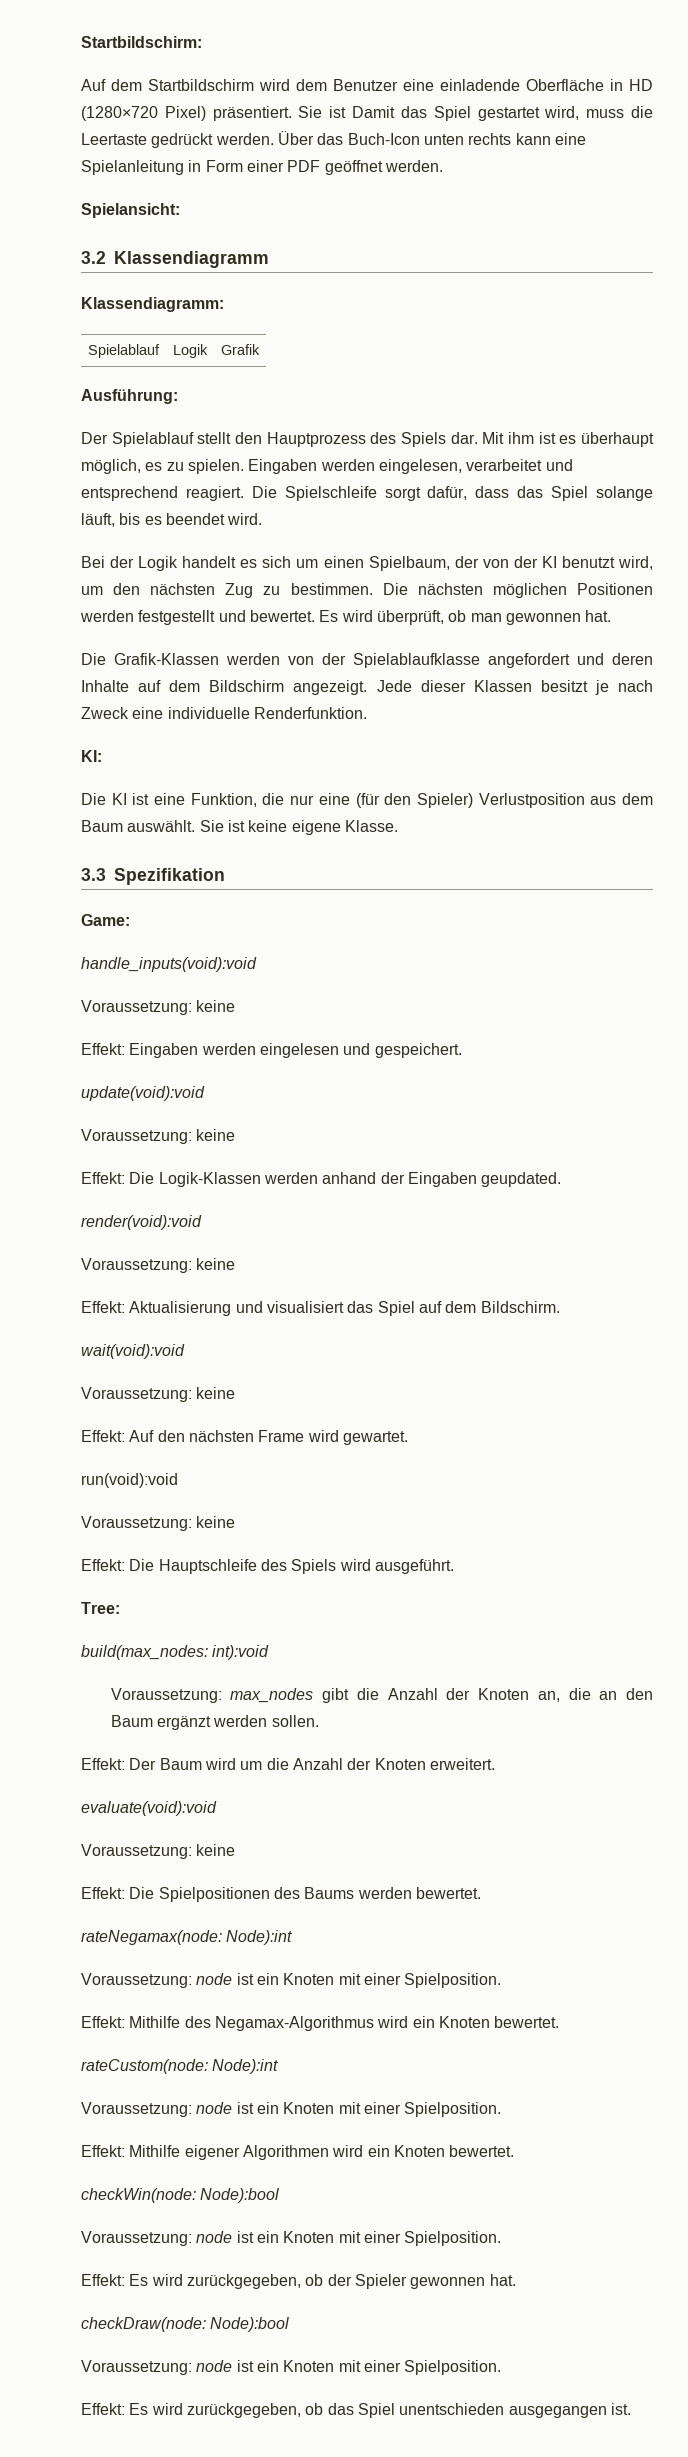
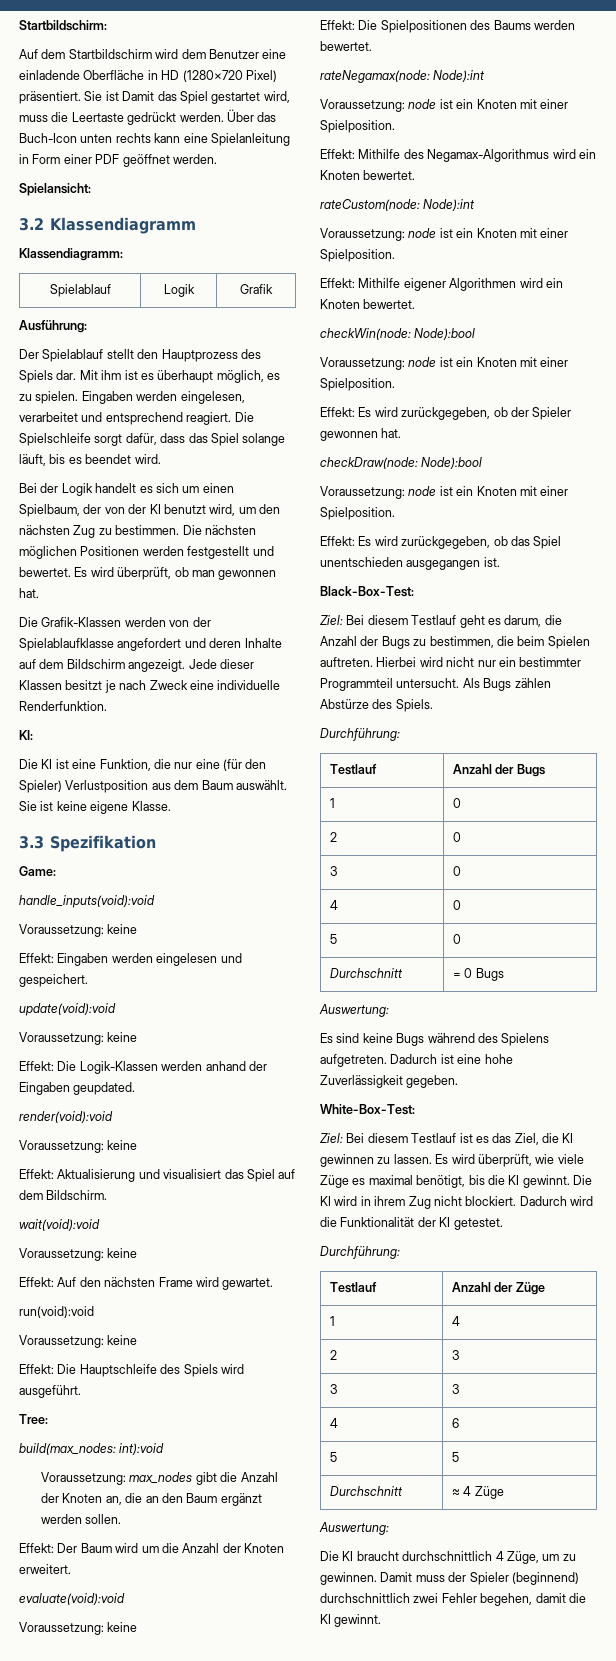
(631, 2409) none -> [320,586,414,597] [320,615,562,628] [320,636,590,649] [320,657,582,667] [320,678,551,691] [320,699,433,712] [320,728,400,741] [329,764,377,775] [452,764,545,777] [329,798,335,808] [452,798,461,808] [329,832,337,842] [452,832,461,842] [329,866,337,876] [452,866,461,876] [329,900,338,910] [452,900,461,910] [329,934,337,944] [452,934,461,944] [329,968,403,978] [452,968,504,981] [319,1004,389,1017] [320,1033,550,1046] [320,1054,513,1067] [320,1075,459,1088] [320,1104,415,1115] [320,1133,574,1145] [320,1154,584,1167] [320,1175,592,1188] [320,1196,593,1209] [320,1217,503,1230] [320,1246,400,1259] [329,1282,377,1293] [451,1282,545,1295] [329,1316,335,1326] [451,1316,460,1326] [329,1350,337,1360] [451,1350,459,1360] [329,1384,337,1394] [451,1384,459,1394] [329,1418,338,1428] [451,1418,459,1428] [329,1452,337,1462] [451,1452,459,1462] [329,1486,403,1496] [451,1486,504,1499] [319,1522,389,1535] [320,1551,576,1564] [320,1572,579,1585] [320,1593,586,1606] [320,1614,382,1627] // Black-Box-Test: // Ziel: Bei diesem Testlauf geht es darum, die Anzahl der Bugs zu bestimmen, die beim Spielen auftreten. Hierbei wird nicht nur ein bestimmter Programmteil untersucht. Als Bugs zählen Abstürze des Spiels. // Durchführung: // Testlauf | Anzahl der Bugs // 1 | 0 // 2 | 0 // 3 | 0 // 4 | 0 // 5 | 0 // Durchschnitt | = 0 Bugs // Auswertung: // Es sind keine Bugs während des Spielens aufgetreten. Dadurch ist eine hohe Zuverlässigkeit gegeben. // White-Box-Test: // Ziel: Bei diesem Testlauf ist es das Ziel, die KI gewinnen zu lassen. Es wird überprüft, wie viele Züge es maximal benötigt, bis die KI gewinnt. Die KI wird in ihrem Zug nicht blockiert. Dadurch wird die Funktionalität der KI getestet. // Durchführung: // Testlauf | Anzahl der Züge // 1 | 4 // 2 | 3 // 3 | 3 // 4 | 6 // 5 | 5 // Durchschnitt | ≈ 4 Züge // Auswertung: // Die KI braucht durchschnittlich 4 Züge, um zu gewinnen. Damit muss der Spieler (beginnend) durchschnittlich zwei Fehler begehen, damit die KI gewinnt.

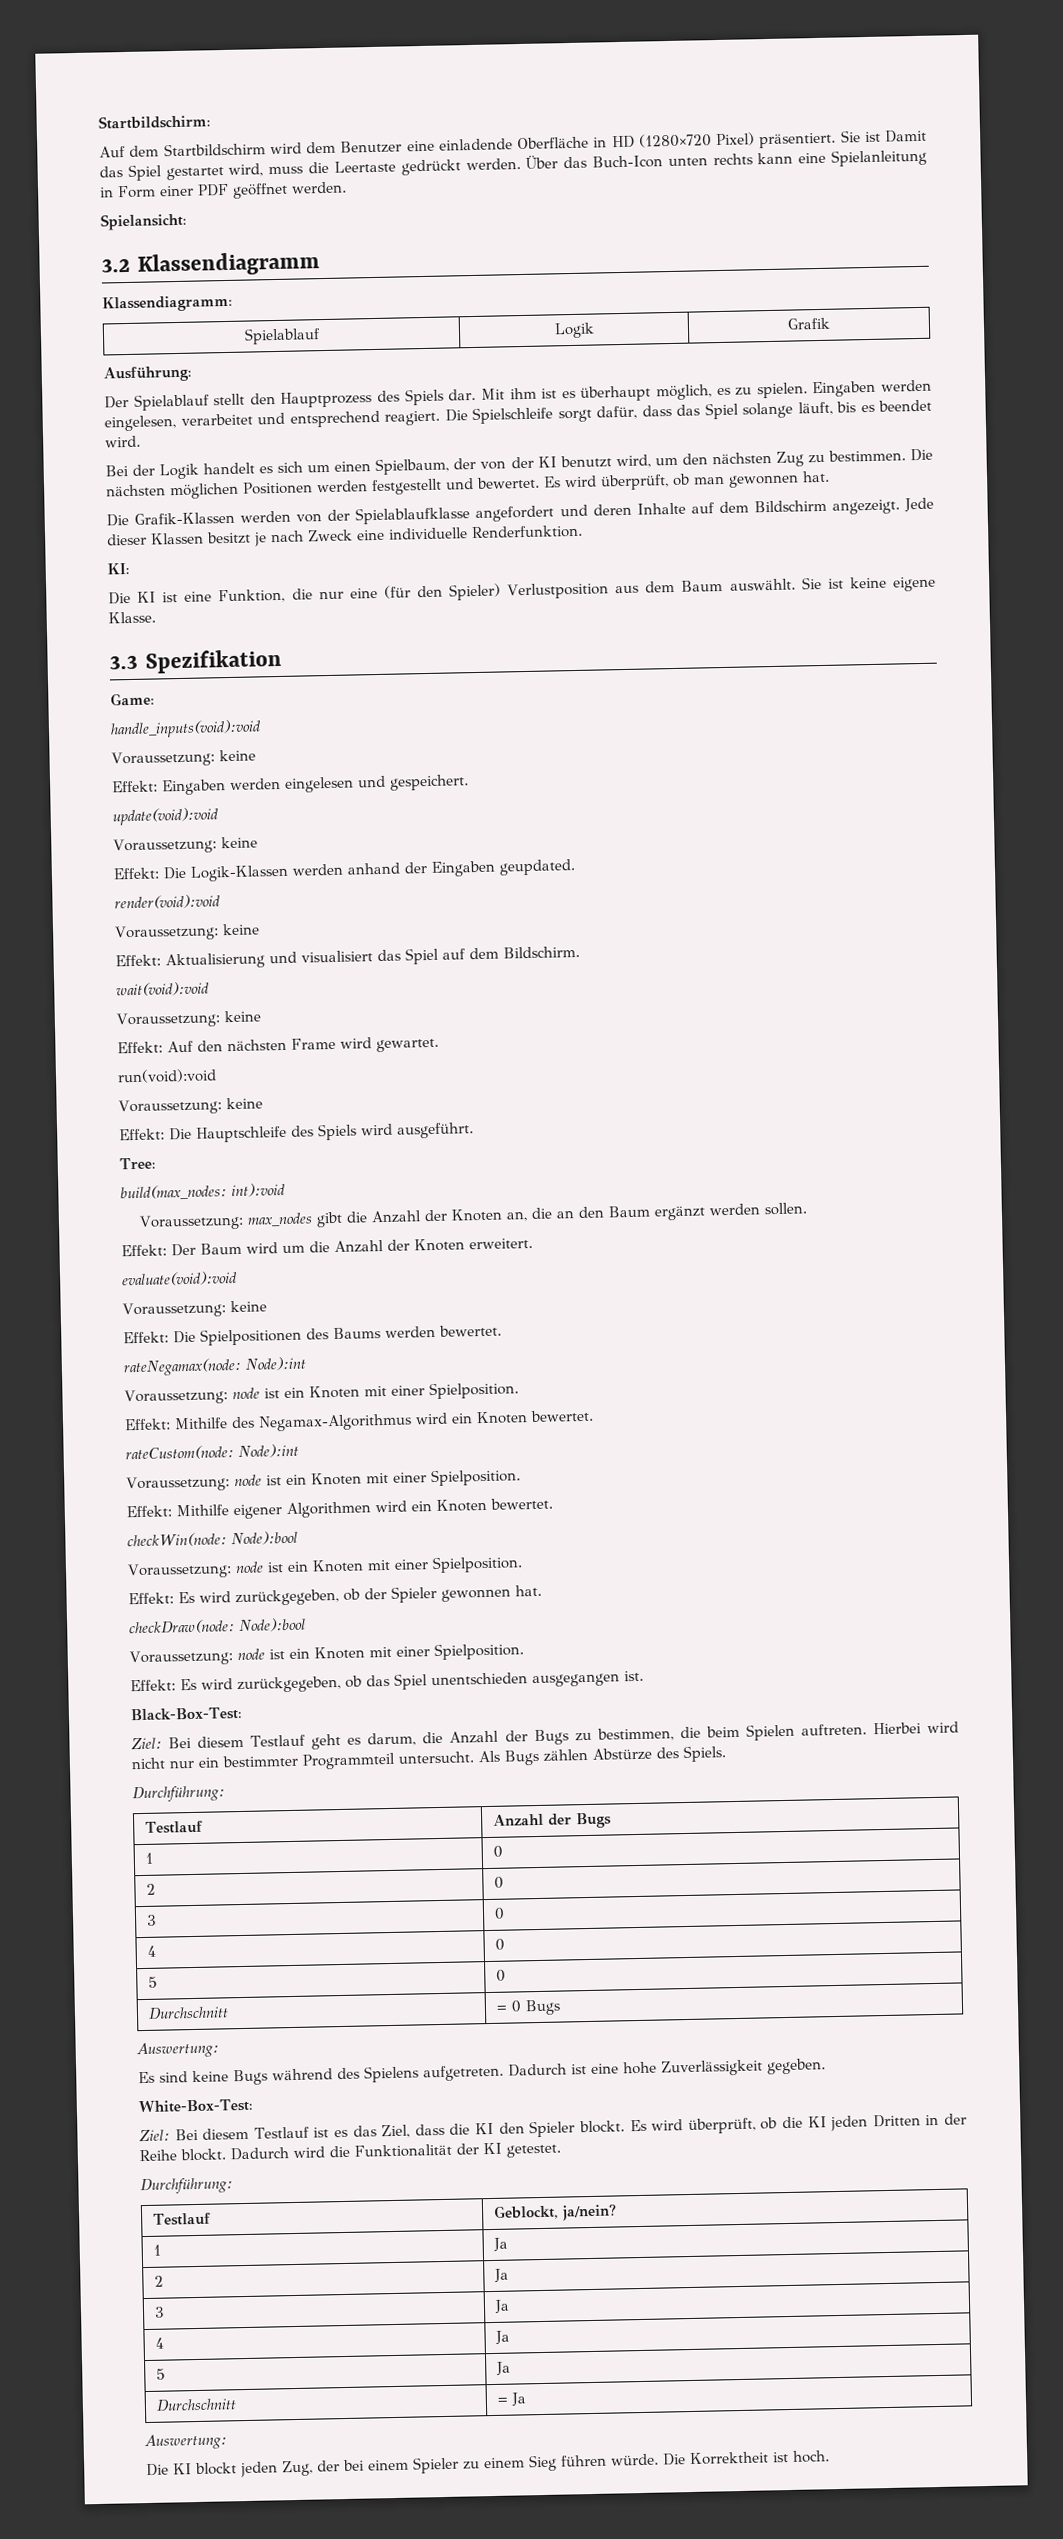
[542,1133,574,1143] [320,1154,584,1167] [320,1175,592,1188] [320,1196,517,1209] die KI gewinnen zu lassen. Es wird überprüft, wie viele Züge es maximal benötigt, bis die KI gewinnt. Die KI wird in ihrem Zug nicht blockiert. -> [414,2113,967,2138] [139,2148,226,2162] dass die KI den Spieler blockt. Es wird überprüft, ob die KI jeden Dritten in der Reihe blockt.
[451,1282,545,1295] [329,1316,335,1326] [451,1316,460,1326] [329,1350,337,1360] [451,1350,459,1360] [329,1384,337,1394] [451,1384,459,1394] [329,1418,338,1428] [451,1418,459,1428] [329,1452,337,1462] [451,1452,459,1462] [329,1486,403,1496] [451,1486,504,1499] Anzahl der Züge // 1 | 4 // 2 | 3 // 3 | 3 // 4 | 6 // 5 | 5 // Durchschnitt | ≈ 4 Züge -> [492,2204,617,2221] [152,2244,161,2256] [492,2237,508,2252] [153,2275,164,2287] [493,2268,509,2283] [153,2306,165,2318] [493,2299,510,2314] [154,2337,164,2349] [494,2330,510,2345] [155,2368,166,2380] [495,2361,511,2376] [155,2398,237,2412] [496,2392,527,2407] Geblockt, ja/nein? // 1 | Ja // 2 | Ja // 3 | Ja // 4 | Ja // 5 | Ja // Durchschnitt | = Ja
[356,1551,576,1564] [320,1572,579,1585] [320,1593,586,1606] [320,1614,382,1627] braucht durchschnittlich 4 Züge, um zu gewinnen. Damit muss der Spieler (beginnend) durchschnittlich zwei Fehler begehen, damit die KI gewinnt. -> [195,2450,830,2478] blockt jeden Zug, der bei einem Spieler zu einem Sieg führen würde. Die Korrektheit ist hoch.

